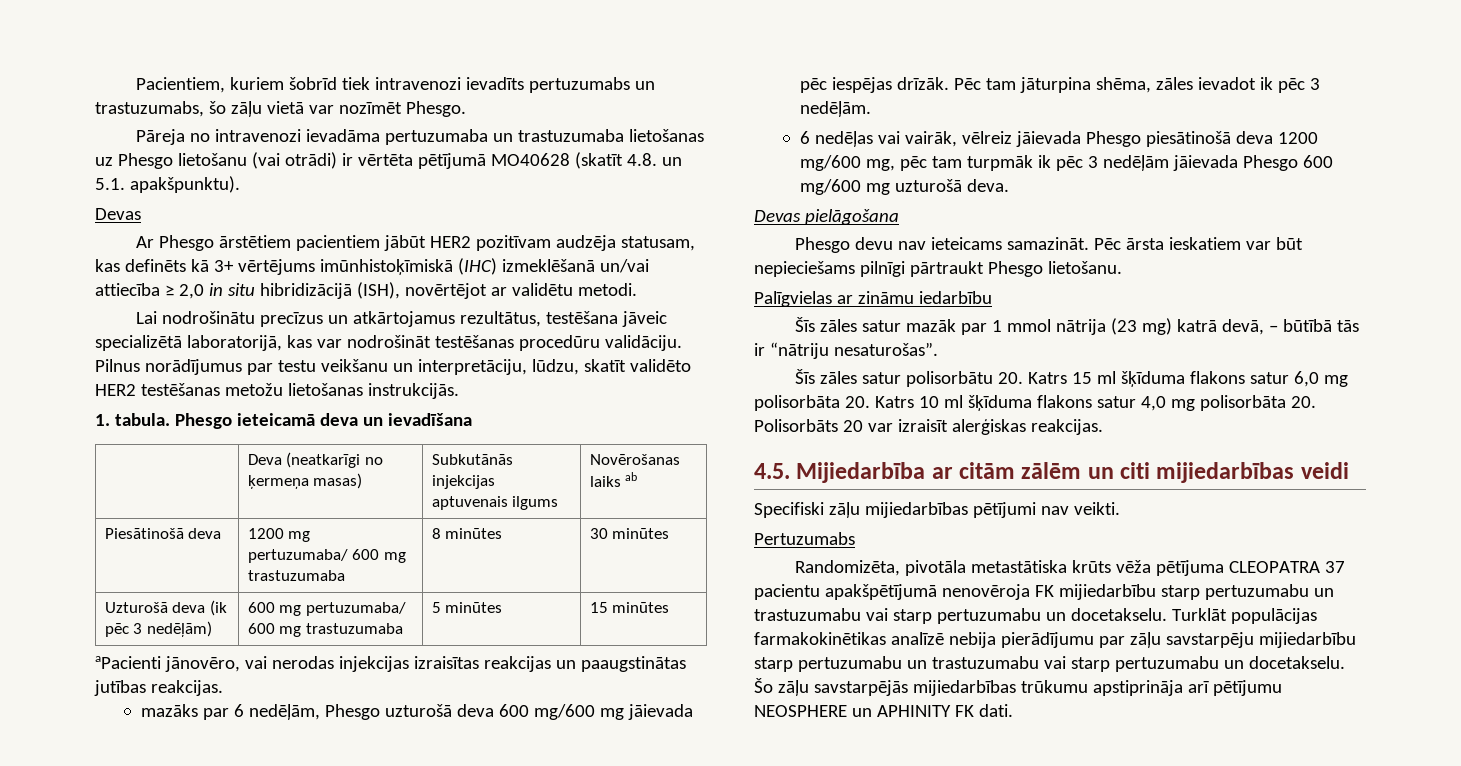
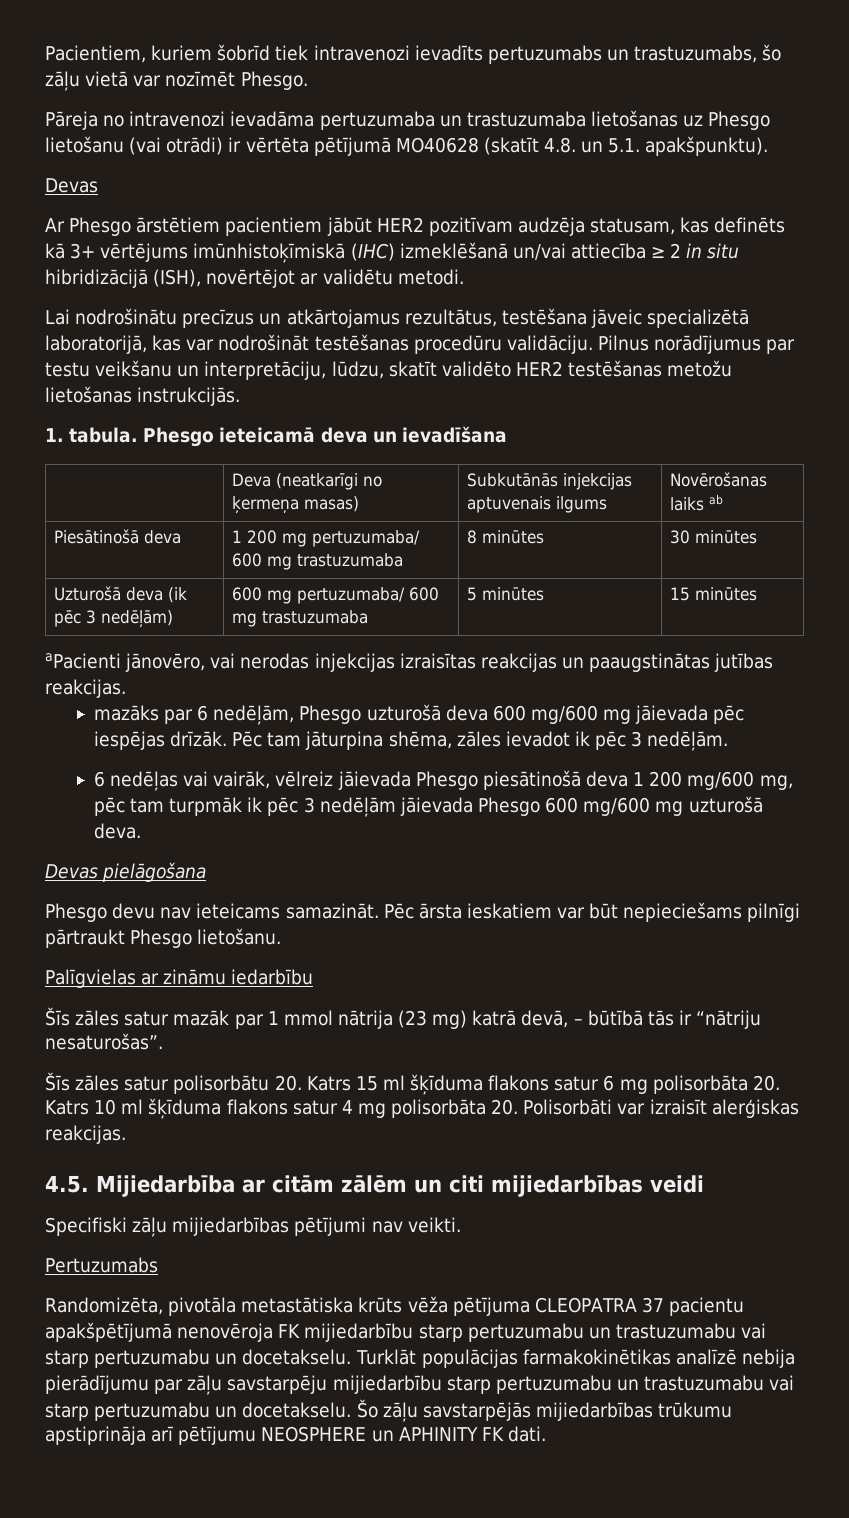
[178,284,204,299] 2,0 -> [670,243,682,258] 2
[247,528,284,539] 1200 -> [232,530,278,544] 1 200
[1277,132,1318,144] 1200 -> [633,771,683,787] 1 200
[1294,371,1320,387] 6,0 -> [603,1075,615,1091] 6
[1140,395,1316,411] [754,419,863,432] 4,0 mg polisorbāta 20. Polisorbāts 20 -> [341,1099,613,1118] 4 mg polisorbāta 20. Polisorbāti

